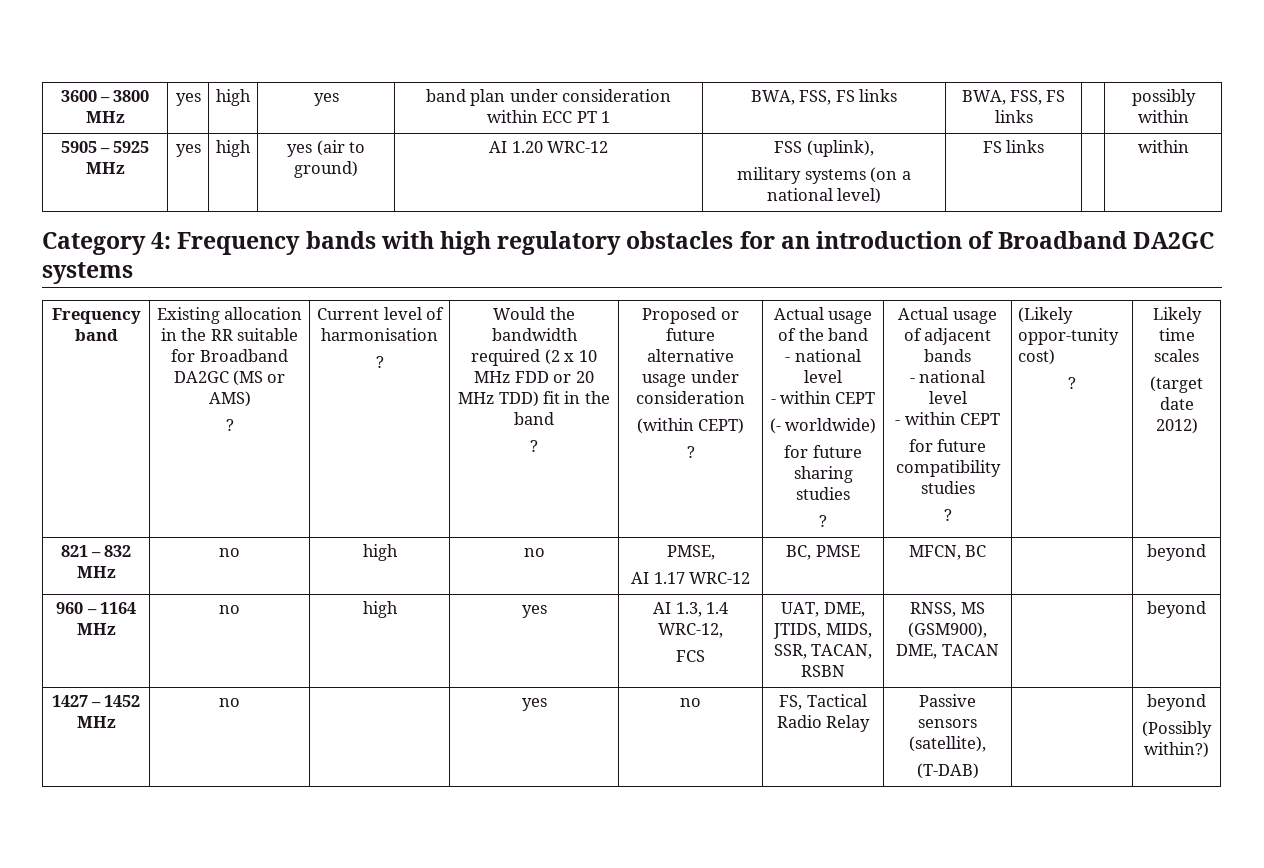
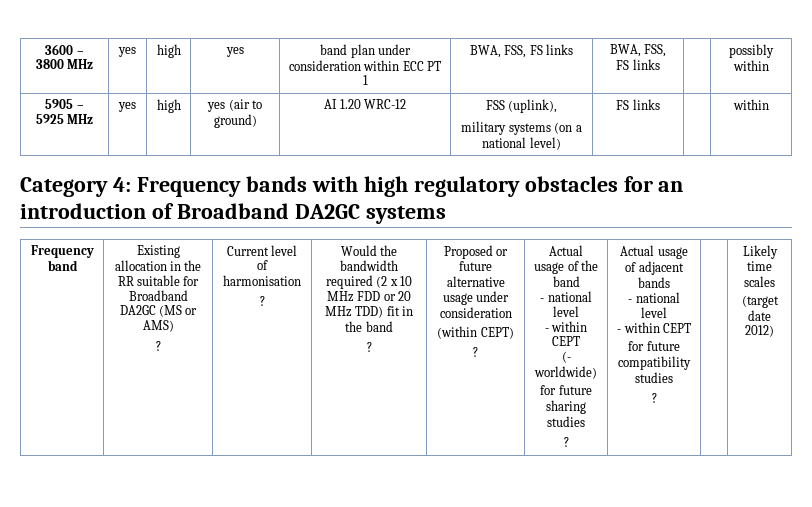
[1018,307,1074,324] [1018,328,1120,345] [1018,349,1056,365] [1068,377,1076,389] (Likely oppor-tunity cost) // ? -> (657, 398) none
[60,545,132,557] [76,566,116,578] [219,548,240,557] [362,544,398,561] [523,548,545,557] [666,545,715,560] [631,572,750,584] [786,545,860,560] [908,545,987,560] [1147,544,1206,561] [56,602,136,614] [76,623,116,635] [219,605,240,614] [362,601,398,618] [521,605,547,618] [653,602,728,617] [658,623,723,638] [676,650,705,662] [781,602,865,617] [773,623,872,639] [773,644,873,659] [801,665,845,677] [910,602,985,617] [908,622,987,638] [896,644,999,659] [1147,601,1206,618] [51,695,141,707] [76,716,116,728] [219,698,240,707] [521,698,547,711] [680,698,701,707] [779,694,867,710] [776,715,871,732] [919,694,976,707] [918,719,977,728] [909,736,986,752] [916,763,979,779] [1147,694,1206,711] [1142,721,1212,738] [1144,742,1209,758] // 821 – 832 MHz | no | high | no | PMSE, // AI 1.17 WRC-12 | BC, PMSE | MFCN, BC | | beyond // 960 – 1164 MHz | no | high | yes | AI 1.3, 1.4 WRC-12, // FCS | UAT, DME, JTIDS, MIDS, SSR, TACAN, RSBN | RNSS, MS (GSM900), DME, TACAN | | beyond // 1427 – 1452 MHz | no | | yes | no | FS, Tactical Radio Relay | Passive sensors (satellite), // (T-DAB) | | beyond // (Possibly within?) -> (774, 331) none

